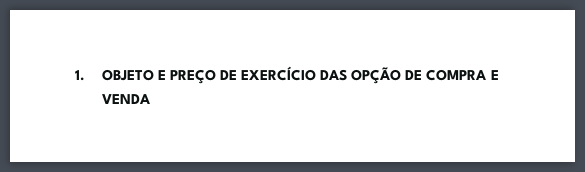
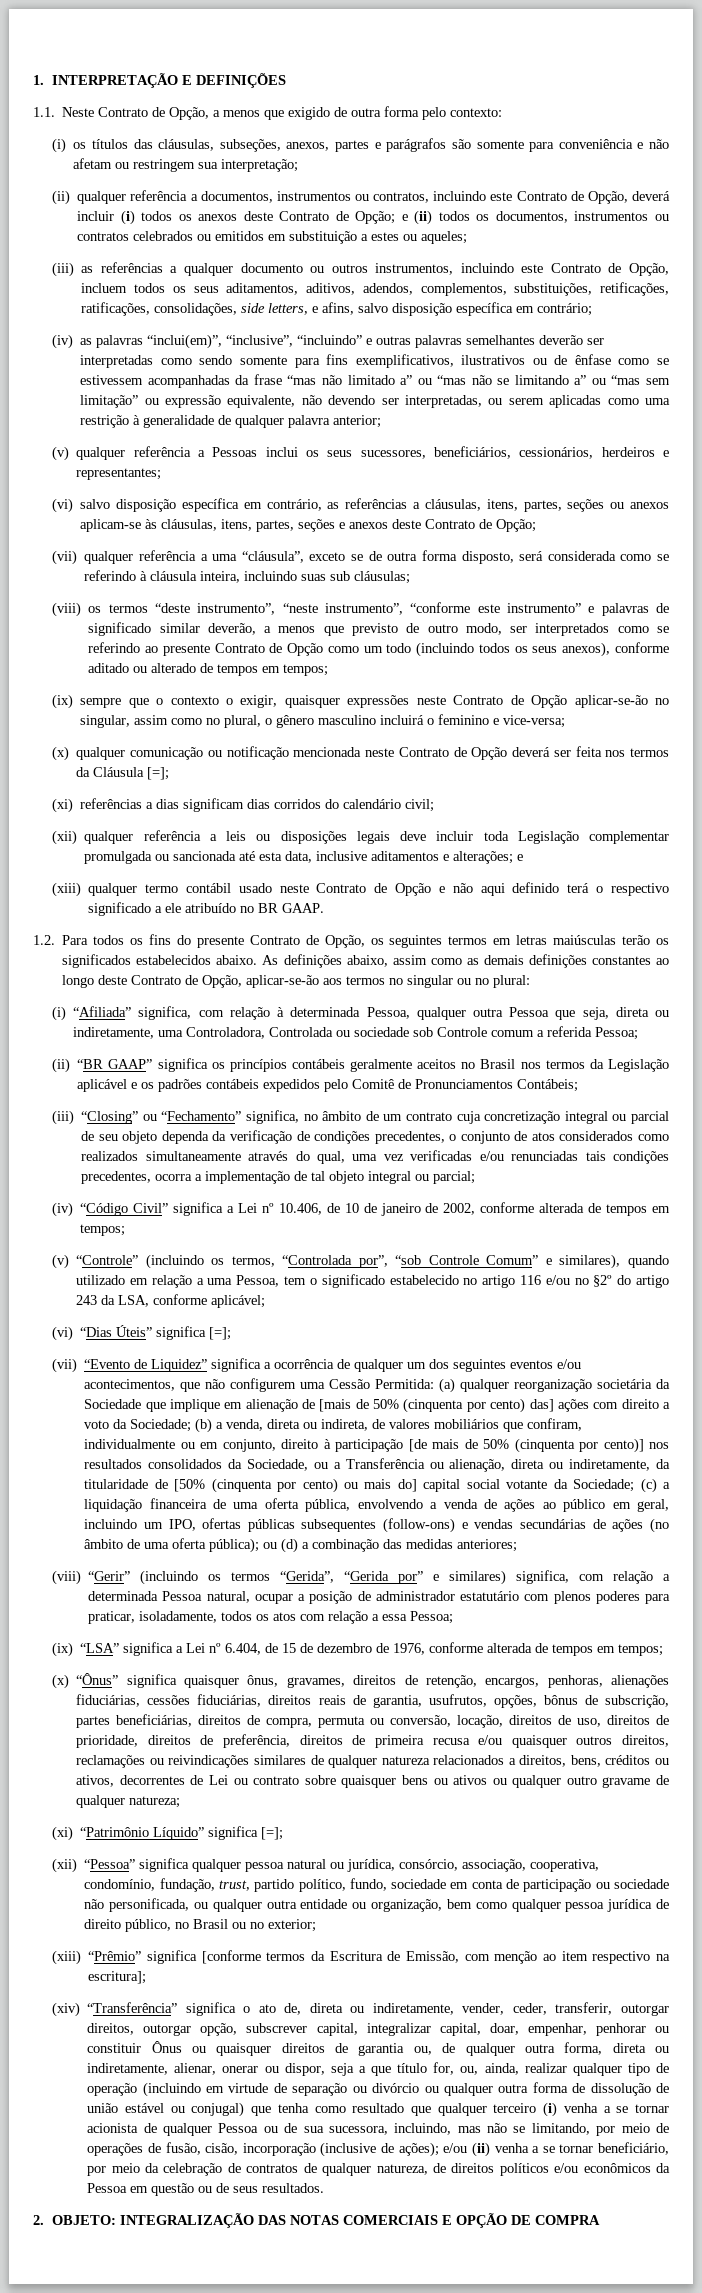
[102,66,348,84] OBJETO E PREÇO DE EXERCÍCIO DAS -> [52,73,287,88] [33,106,503,120] [52,138,670,153] [73,158,299,172] [52,190,670,205] [77,210,670,225] [77,231,468,244] [52,262,669,277] [81,282,669,296] [81,302,593,316] [52,334,605,349] [80,354,669,368] [80,374,670,388] [80,395,670,408] [80,415,382,428] [52,446,669,461] [76,468,162,480] [52,498,669,513] [80,519,537,532] [52,550,670,565] [84,570,411,584] [52,602,669,617] [88,622,669,636] [88,642,669,657] [88,663,329,676] [52,694,670,709] [80,714,566,728] [52,746,669,761] [76,767,170,780] [52,798,435,813] [52,830,669,845] [84,851,524,864] [52,882,669,897] [88,902,325,916] [33,934,669,948] [62,954,669,968] [62,975,531,988] [52,1006,669,1021] [73,1026,639,1040] [52,1058,669,1073] [77,1079,579,1092] [52,1110,669,1125] [81,1130,669,1144] [81,1150,669,1164] [81,1171,476,1184] [52,1202,671,1217] [80,1224,126,1236] [52,1254,670,1269] [76,1274,670,1288] [76,1294,266,1308] [52,1325,232,1341] [52,1358,582,1373] [84,1378,671,1393] [84,1398,670,1413] [84,1418,583,1433] [84,1438,670,1453] [84,1458,670,1472] [84,1478,670,1493] [84,1498,669,1512] [84,1518,669,1533] [84,1538,518,1553] [52,1570,671,1585] [88,1591,671,1604] [88,1611,454,1624] [52,1642,664,1657] [52,1673,669,1689] [76,1694,670,1708] [76,1714,669,1728] [76,1734,669,1748] [76,1755,669,1768] [76,1775,670,1788] [76,1795,181,1808] [52,1826,284,1841] [52,1858,600,1873] [84,1878,669,1892] [84,1898,669,1912] [84,1919,317,1932] [52,1950,671,1965] [88,1971,147,1984] [52,2002,670,2017] [87,2023,669,2036] [87,2041,670,2056] [87,2062,669,2076] [87,2082,669,2097] [87,2102,670,2117] [87,2123,669,2136] [87,2142,670,2157] [87,2163,670,2176] [87,2183,325,2196] [33,2213,453,2228] INTERPRETAÇÃO E DEFINIÇÕES // 1.1. Neste Contrato de Opção, a menos que exigido de outra forma pelo contexto: // (i) os títulos das cláusulas, subseções, anexos, partes e parágrafos são somente para conveniência e não afetam ou restringem sua interpretação; // (ii) qualquer referência a documentos, instrumentos ou contratos, incluindo este Contrato de Opção, deverá incluir (i) todos os anexos deste Contrato de Opção; e (ii) todos os documentos, instrumentos ou contratos celebrados ou emitidos em substituição a estes ou aqueles; // (iii) as referências a qualquer documento ou outros instrumentos, incluindo este Contrato de Opção, incluem todos os seus aditamentos, aditivos, adendos, complementos, substituições, retificações, ratificações, consolidações, side letters, e afins, salvo disposição específica em contrário; // (iv) as palavras “inclui(em)”, “inclusive”, “incluindo” e outras palavras semelhantes deverão ser interpretadas como sendo somente para fins exemplificativos, ilustrativos ou de ênfase como se estivessem acompanhadas da frase “mas não limitado a” ou “mas não se limitando a” ou “mas sem limitação” ou expressão equivalente, não devendo ser interpretadas, ou serem aplicadas como uma restrição à generalidade de qualquer palavra anterior; // (v) qualquer referência a Pessoas inclui os seus sucessores, beneficiários, cessionários, herdeiros e representantes; // (vi) salvo disposição específica em contrário, as referências a cláusulas, itens, partes, seções ou anexos aplicam-se às cláusulas, itens, partes, seções e anexos deste Contrato de Opção; // (vii) qualquer referência a uma “cláusula”, exceto se de outra forma disposto, será considerada como se referindo à cláusula inteira, incluindo suas sub cláusulas; // (viii) os termos “deste instrumento”, “neste instrumento”, “conforme este instrumento” e palavras de significado similar deverão, a menos que previsto de outro modo, ser interpretados como se referindo ao presente Contrato de Opção como um todo (incluindo todos os seus anexos), conforme aditado ou alterado de tempos em tempos; // (ix) sempre que o contexto o exigir, quaisquer expressões neste Contrato de Opção aplicar-se-ão no singular, assim como no plural, o gênero masculino incluirá o feminino e vice-versa; // (x) qualquer comunicação ou notificação mencionada neste Contrato de Opção deverá ser feita nos termos da Cláusula [=]; // (xi) referências a dias significam dias corridos do calendário civil; // (xii) qualquer referência a leis ou disposições legais deve incluir toda Legislação complementar promulgada ou sancionada até esta data, inclusive aditamentos e alterações; e // (xiii) qualquer termo contábil usado neste Contrato de Opção e não aqui definido terá o respectivo significado a ele atribuído no BR GAAP. // 1.2. Para todos os fins do presente Contrato de Opção, os seguintes termos em letras maiúsculas terão os significados estabelecidos abaixo. As definições abaixo, assim como as demais definições constantes ao longo deste Contrato de Opção, aplicar-se-ão aos termos no singular ou no plural: // (i) “Afiliada” significa, com relação à determinada Pessoa, qualquer outra Pessoa que seja, direta ou indiretamente, uma Controladora, Controlada ou sociedade sob Controle comum a referida Pessoa; // (ii) “BR GAAP” significa os princípios contábeis geralmente aceitos no Brasil nos termos da Legislação aplicável e os padrões contábeis expedidos pelo Comitê de Pronunciamentos Contábeis; // (iii) “Closing” ou “Fechamento” significa, no âmbito de um contrato cuja concretização integral ou parcial de seu objeto dependa da verificação de condições precedentes, o conjunto de atos considerados como realizados simultaneamente através do qual, uma vez verificadas e/ou renunciadas tais condições precedentes, ocorra a implementação de tal objeto integral ou parcial; // (iv) “Código Civil” significa a Lei nº 10.406, de 10 de janeiro de 2002, conforme alterada de tempos em tempos; // (v) “Controle” (incluindo os termos, “Controlada por”, “sob Controle Comum” e similares), quando utilizado em relação a uma Pessoa, tem o significado estabelecido no artigo 116 e/ou no §2º do artigo 243 da LSA, conforme aplicável; // (vi) “Dias Úteis” significa [=]; // (vii) “Evento de Liquidez” significa a ocorrência de qualquer um dos seguintes eventos e/ou acontecimentos, que não configurem uma Cessão Permitida: (a) qualquer reorganização societária da Sociedade que implique em alienação de [mais de 50% (cinquenta por cento) das] ações com direito a voto da Sociedade; (b) a venda, direta ou indireta, de valores mobiliários que confiram, individualmente ou em conjunto, direito à participação [de mais de 50% (cinquenta por cento)] nos resultados consolidados da Sociedade, ou a Transferência ou alienação, direta ou indiretamente, da titularidade de [50% (cinquenta por cento) ou mais do] capital social votante da Sociedade; (c) a liquidação financeira de uma oferta pública, envolvendo a venda de ações ao público em geral, incluindo um IPO, ofertas públicas subsequentes (follow-ons) e vendas secundárias de ações (no âmbito de uma oferta pública); ou (d) a combinação das medidas anteriores; // (viii) “Gerir” (incluindo os termos “Gerida”, “Gerida por” e similares) significa, com relação a determinada Pessoa natural, ocupar a posição de administrador estatutário com plenos poderes para praticar, isoladamente, todos os atos com relação a essa Pessoa; // (ix) “LSA” significa a Lei nº 6.404, de 15 de dezembro de 1976, conforme alterada de tempos em tempos; // (x) “Ônus” significa quaisquer ônus, gravames, direitos de retenção, encargos, penhoras, alienações fiduciárias, cessões fiduciárias, direitos reais de garantia, usufrutos, opções, bônus de subscrição, partes beneficiárias, direitos de compra, permuta ou conversão, locação, direitos de uso, direitos de prioridade, direitos de preferência, direitos de primeira recusa e/ou quaisquer outros direitos, reclamações ou reivindicações similares de qualquer natureza relacionados a direitos, bens, créditos ou ativos, decorrentes de Lei ou contrato sobre quaisquer bens ou ativos ou qualquer outro gravame de qualquer natureza; // (xi) “Patrimônio Líquido” significa [=]; // (xii) “Pessoa” significa qualquer pessoa natural ou jurídica, consórcio, associação, cooperativa, condomínio, fundação, trust, partido político, fundo, sociedade em conta de participação ou sociedade não personificada, ou qualquer outra entidade ou organização, bem como qualquer pessoa jurídica de direito público, no Brasil ou no exterior; // (xiii) “Prêmio” significa [conforme termos da Escritura de Emissão, com menção ao item respectivo na escritura]; // (xiv) “Transferência” significa o ato de, direta ou indiretamente, vender, ceder, transferir, outorgar direitos, outorgar opção, subscrever capital, integralizar capital, doar, empenhar, penhorar ou constituir Ônus ou quaisquer direitos de garantia ou, de qualquer outra forma, direta ou indiretamente, alienar, onerar ou dispor, seja a que título for, ou, ainda, realizar qualquer tipo de operação (incluindo em virtude de separação ou divórcio ou qualquer outra forma de dissolução de união estável ou conjugal) que tenha como resultado que qualquer terceiro (i) venha a se tornar acionista de qualquer Pessoa ou de sua sucessora, incluindo, mas não se limitando, por meio de operações de fusão, cisão, incorporação (inclusive de ações); e/ou (ii) venha a se tornar beneficiário, por meio da celebração de contratos de qualquer natureza, de direitos políticos e/ou econômicos da Pessoa em questão ou de seus resultados. // 2. OBJETO: INTEGRALIZAÇÃO DAS NOTAS COMERCIAIS E
[490,70,499,80] [102,94,151,104] E VENDA -> (601, 2220) none

